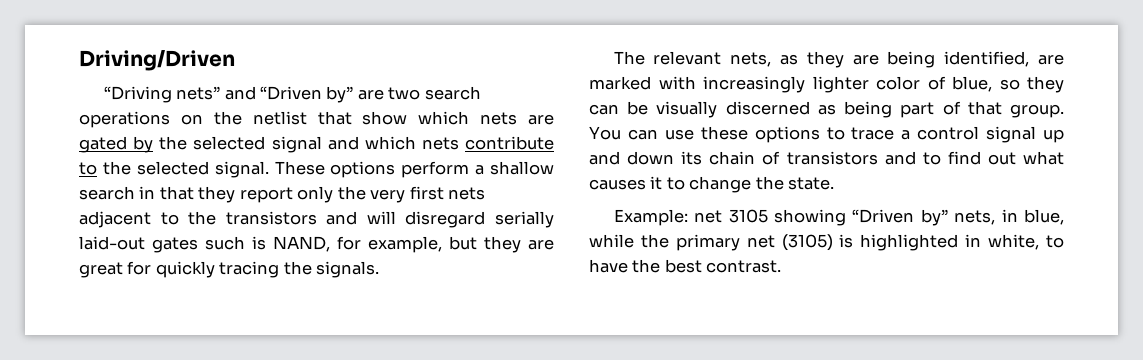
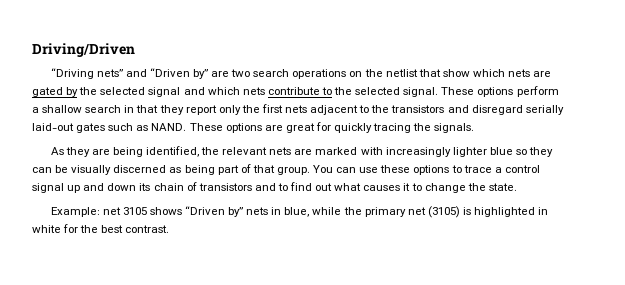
[370,189,406,203] very -> (260, 109) none
[366,211,396,224] will -> (469, 109) none
[252,236,521,253] is NAND, for example, but they -> [136,123,262,133] as NAND. These options
[613,51,799,67] The relevant nets, as -> [50,147,64,155] As
(1030, 59) none -> [201,147,292,155] the relevant nets
[876,76,992,92] color of blue, -> [489,147,513,155] blue
[773,209,996,226] showing “Driven by” nets, -> [149,206,269,217] shows “Driven by” nets
[988,234,1064,250] [589,259,628,273] white, to have -> [32,224,79,233] white for

